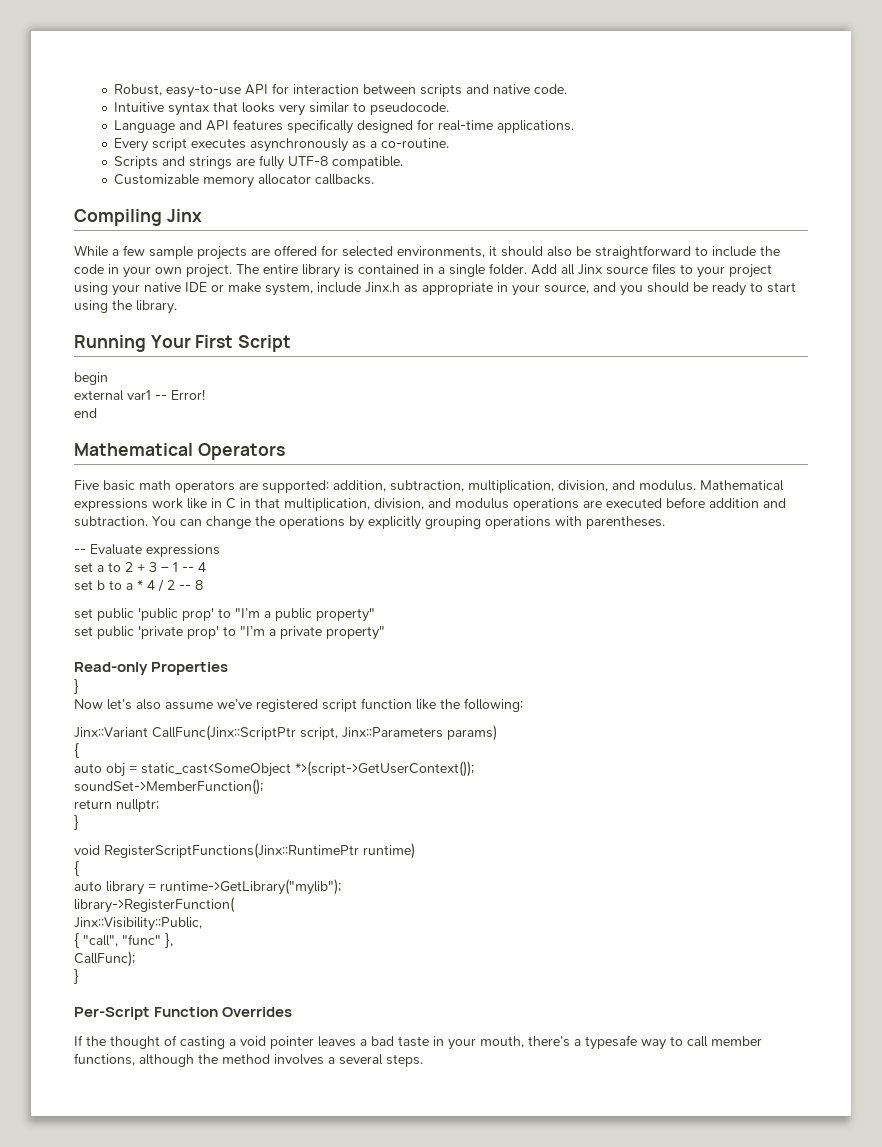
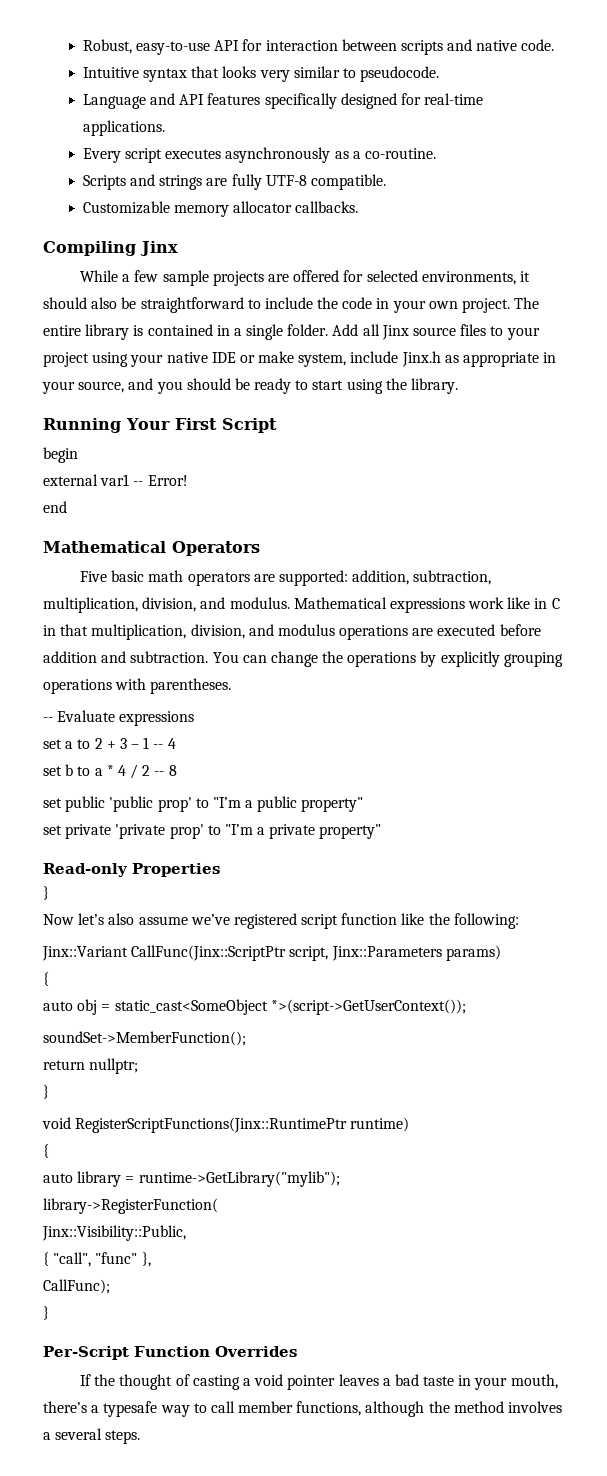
[97,626,134,639] public -> [65,824,112,839] private

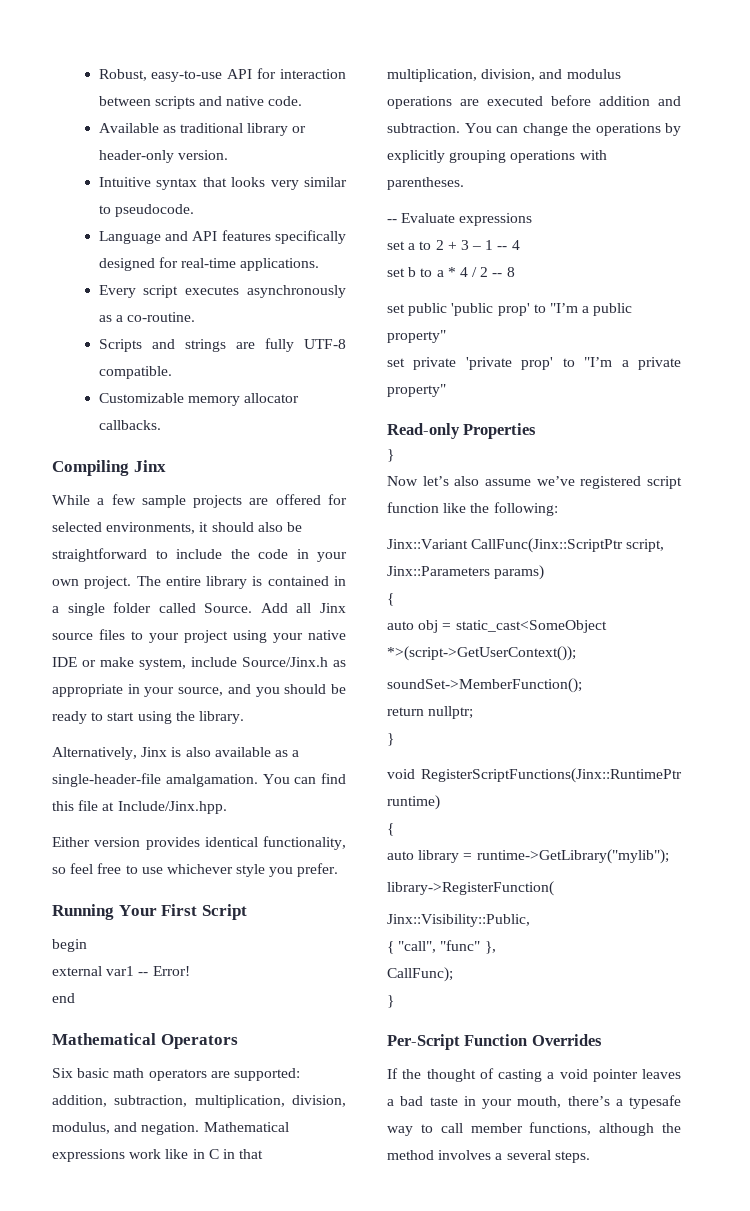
(555, 45) none -> [98,123,307,136] [98,150,228,163] // Available as traditional library or header-only version.
[287,324,329,336] folder. -> [113,602,253,613] folder called Source.
[401,351,441,367] Jinx.h -> [242,657,328,667] Source/Jinx.h
(459, 386) none -> [52,747,300,760] [52,773,346,787] [52,800,227,814] [52,836,346,850] [52,863,339,877] // Alternatively, Jinx is also available as a single-header-file amalgamation. You can find this file at Include/Jinx.hpp. // Either version provides identical functionality, so feel free to use whichever style you prefer.
[80,571,108,582] Five -> [52,1068,73,1078] Six
[200,597,290,609] and modulus. -> [52,1122,200,1135] modulus, and negation.

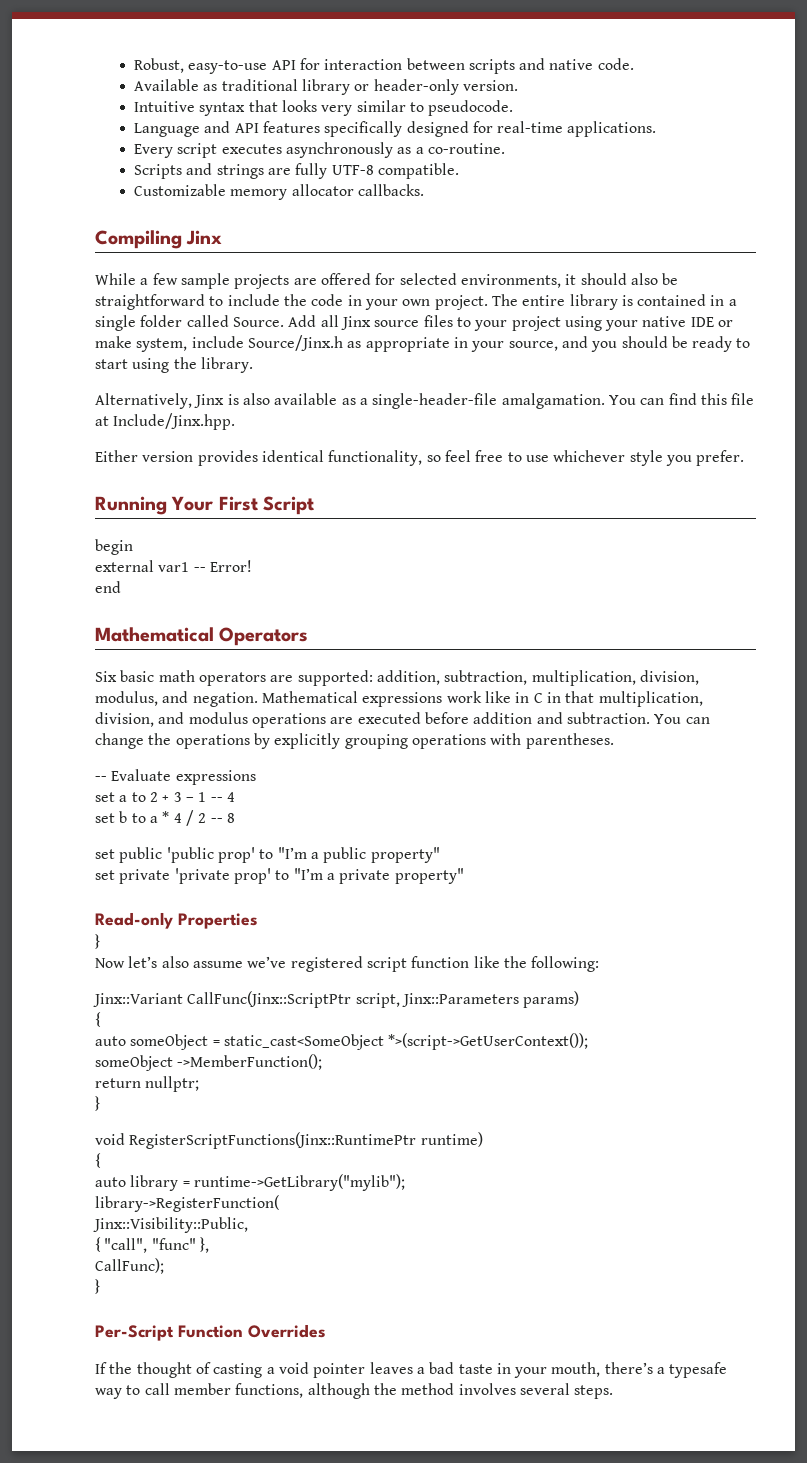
[418,620,439,633] obj -> [130,1034,209,1050] someObject
[387,678,582,693] soundSet->MemberFunction(); -> [95,1054,323,1071] someObject ->MemberFunction();
[495,1153,503,1160] a -> (516, 1389) none

